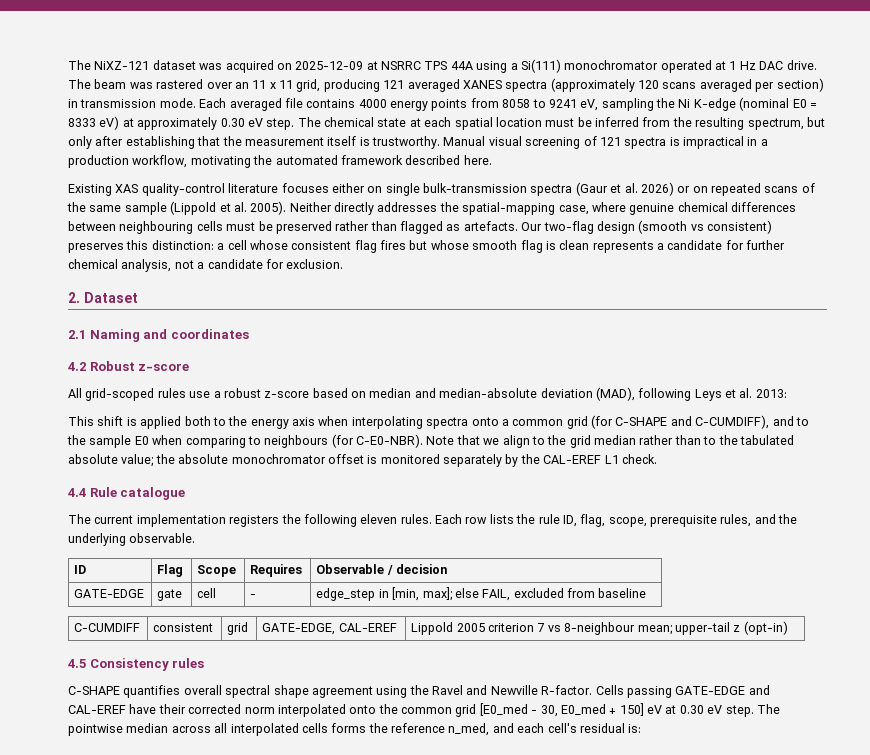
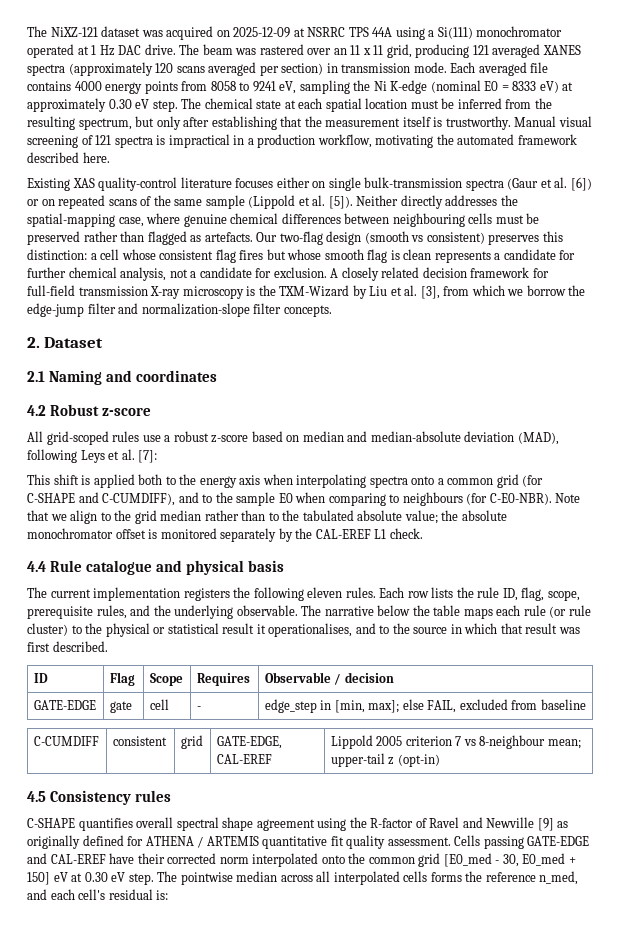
[640,182,674,196] 2026) -> [570,177,592,191] [6])
[250,201,287,215] 2005). -> [328,196,353,209] [5]).
(344, 264) none -> [330,267,549,281] [27,285,586,299] [27,303,332,317] A closely related decision framework for full-field transmission X-ray microscopy is the TXM-Wizard by Liu et al. [3], from which we borrow the edge-jump filter and normalization-slope filter concepts.
[755,389,787,398] 2013: -> [138,450,158,463] [7]:
(186, 493) none -> [155,560,284,575] and physical basis
(196, 538) none -> [301,605,591,619] [27,623,580,637] [27,641,108,652] The narrative below the table maps each rule (or rule cluster) to the physical or statistical result it operationalises, and to the source in which that result was first described.
(429, 690) none -> [370,818,427,828] R-factor of
[541,685,593,695] R-factor. -> [537,818,569,831] [27,835,451,849] [9] as originally defined for ATHENA / ARTEMIS quantitative fit quality assessment.

